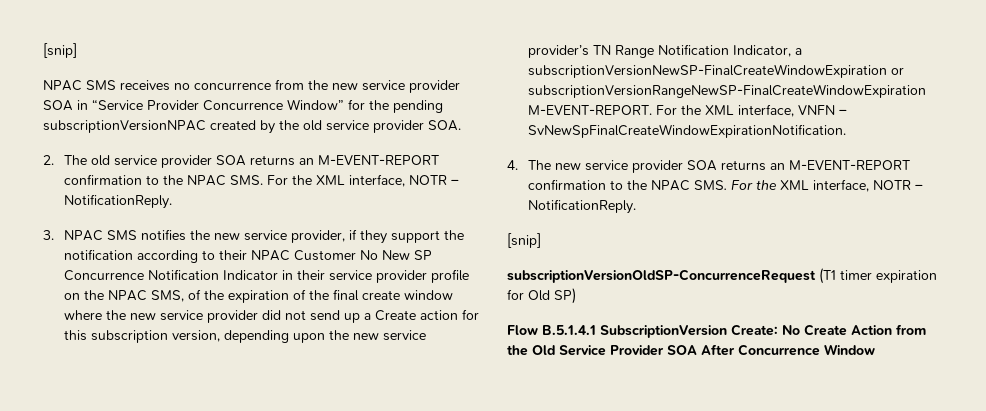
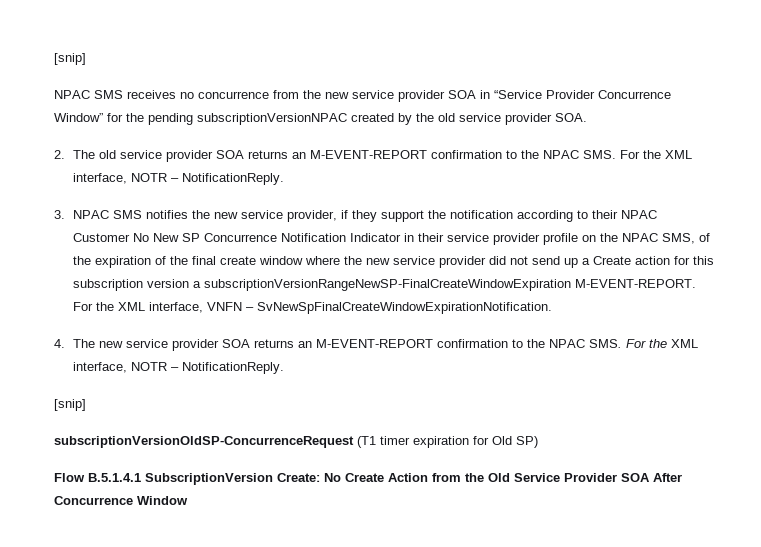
[171,330,426,343] [527,44,802,58] [527,64,904,78] version, depending upon the new service provider’s TN Range Notification Indicator, a subscriptionVersionNewSP-FinalCreateWindowExpiration or -> [147,279,202,288] version a

